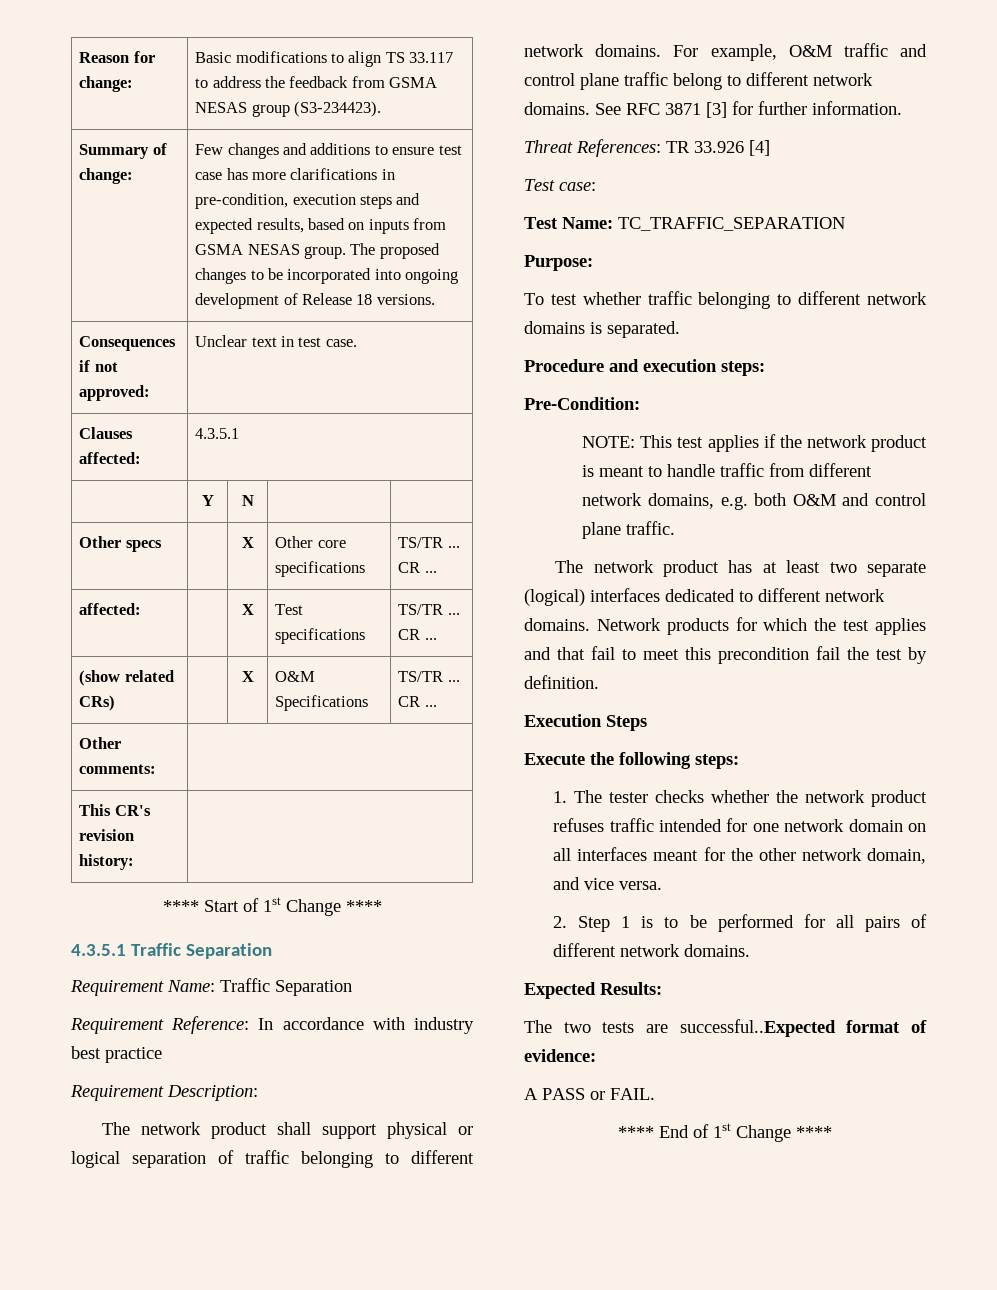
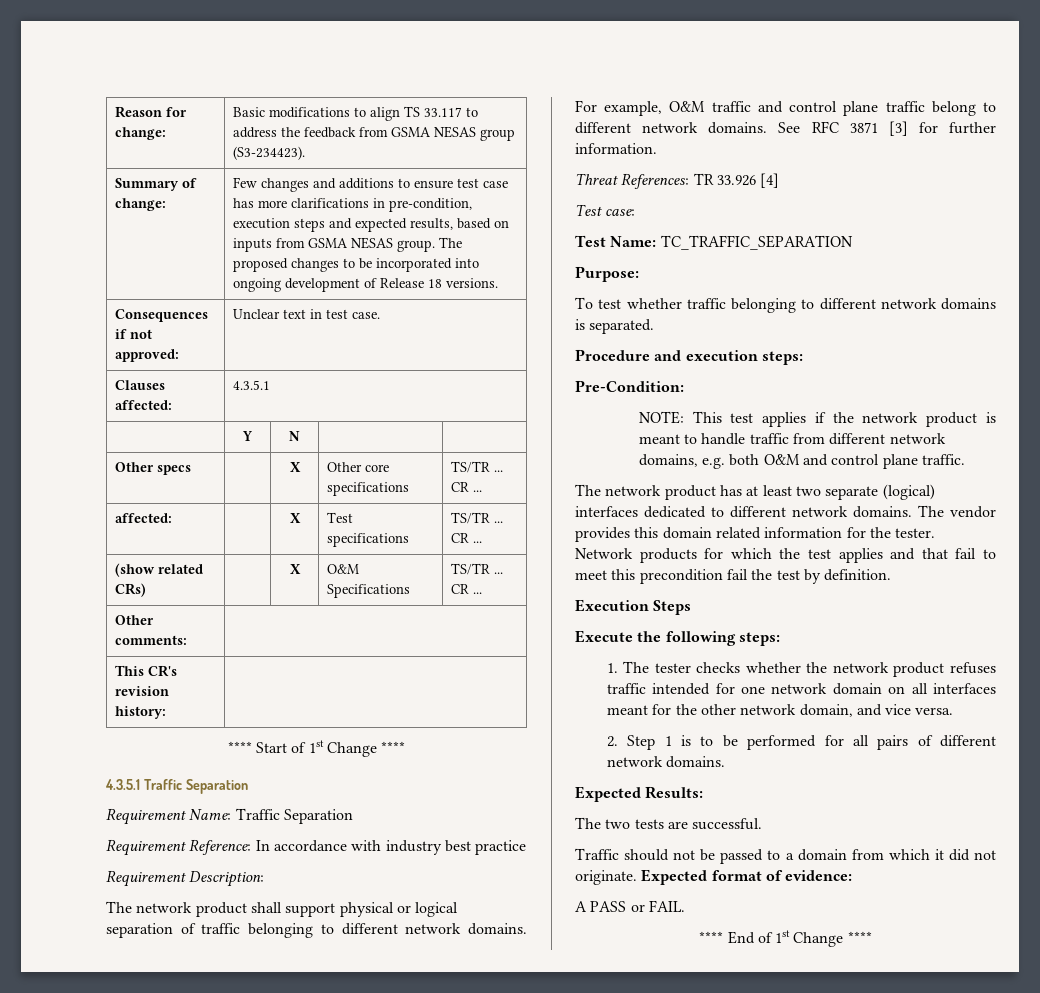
(590, 624) none -> [918,505,996,518] [575,527,936,542] The vendor provides this domain related information for the tester.
[679,1019,836,1037] successful..Expected -> [692,818,763,830] [575,848,996,864] [575,869,708,885] successful. // Traffic should not be passed to a domain from which it did not originate. Expected

